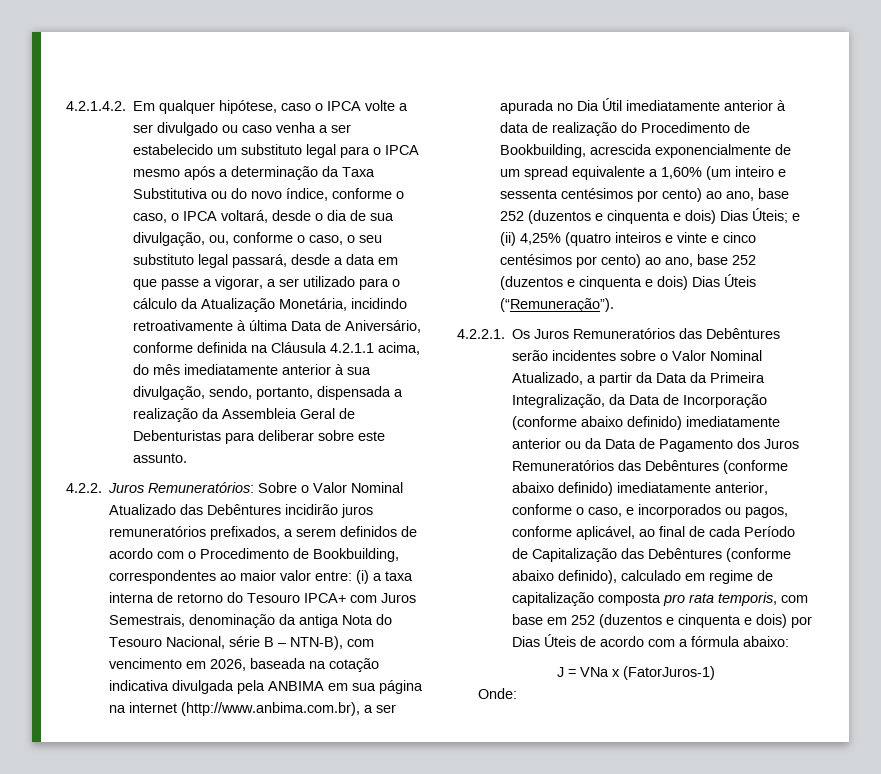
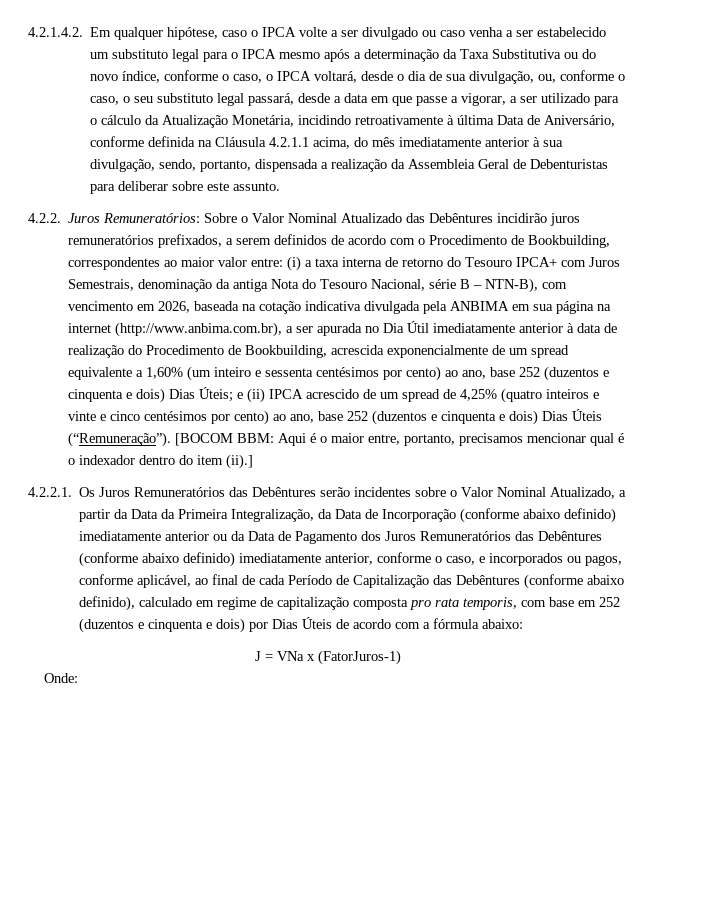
(517, 239) none -> [269,389,457,402] IPCA acrescido de um spread de
(615, 305) none -> [175,433,625,446] [68,454,254,469] [BOCOM BBM: Aqui é o maior entre, portanto, precisamos mencionar qual é o indexador dentro do item (ii).]

